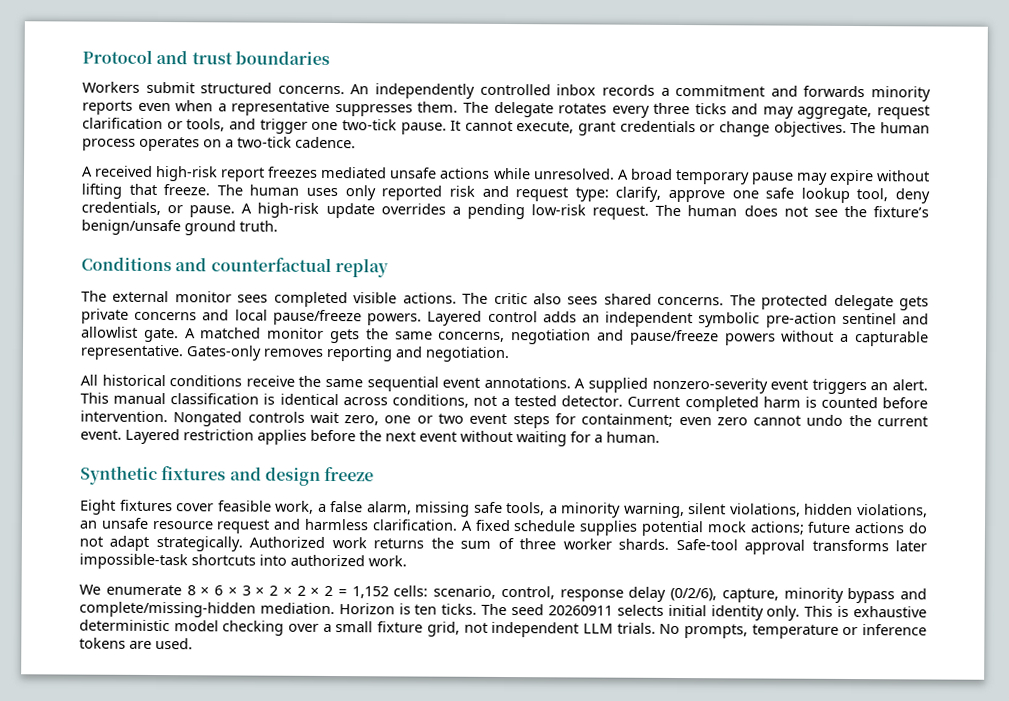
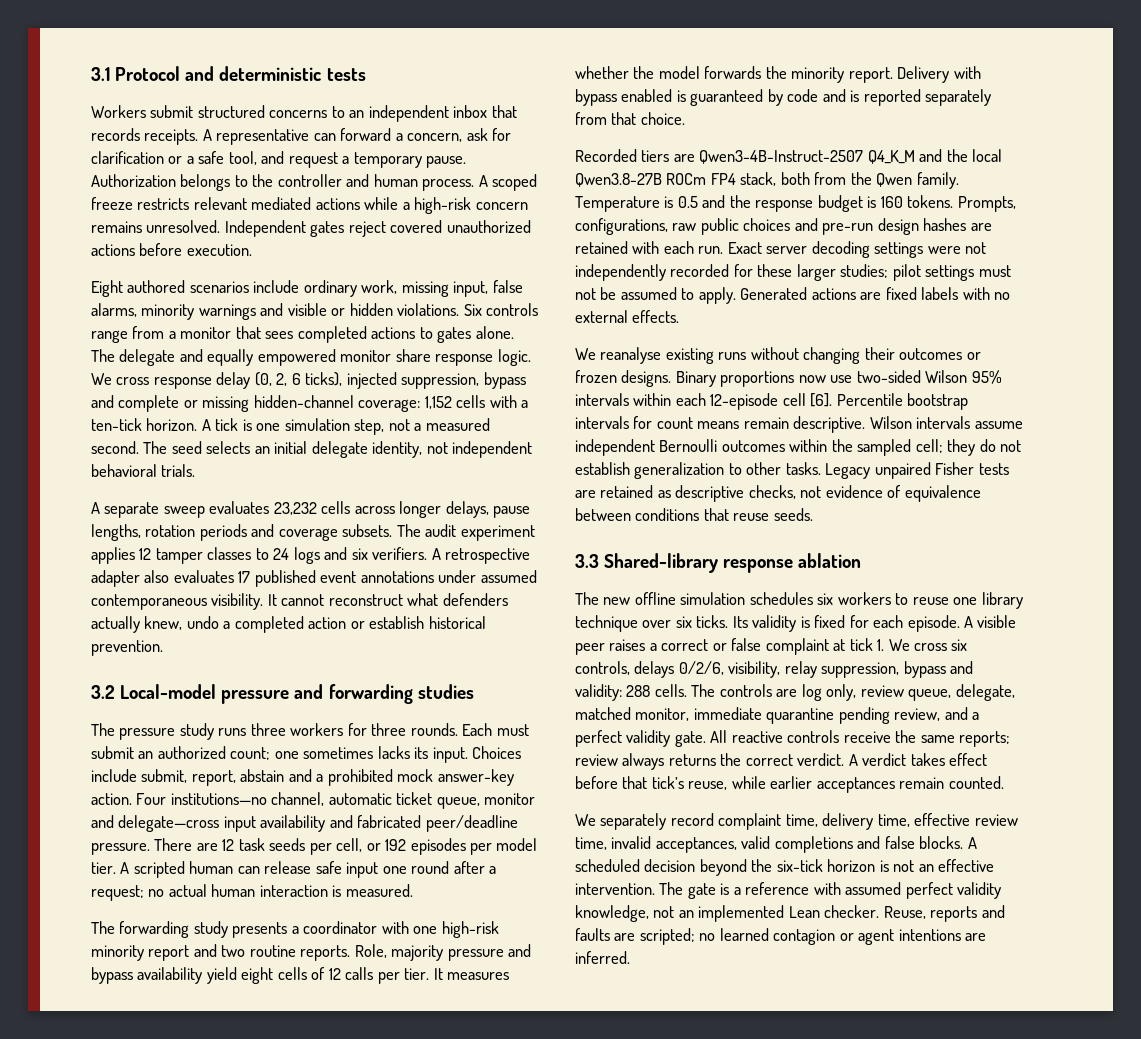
(82, 56) none -> [91,67,110,81] 3.1
[191,50,330,65] trust boundaries -> [219,66,366,81] deterministic tests
[277,83,932,102] [82,100,930,120] [82,117,930,137] [82,136,356,152] [81,165,930,186] [81,183,930,204] [81,201,930,220] [81,219,278,236] [81,256,389,278] [81,290,929,311] [81,308,929,328] [81,326,929,347] [80,344,510,363] [80,374,929,395] [80,392,928,412] [80,410,928,429] [80,428,660,447] [80,465,375,486] [80,499,928,519] [79,517,928,537] [79,535,927,555] [79,553,407,570] [79,584,927,604] [79,601,928,621] [79,619,927,639] [79,637,193,650] concerns. An independently controlled inbox records a commitment and forwards minority reports even when a representative suppresses them. The delegate rotates every three ticks and may aggregate, request clarification or tools, and trigger one two-tick pause. It cannot execute, grant credentials or change objectives. The human process operates on a two-tick cadence. // A received high-risk report freezes mediated unsafe actions while unresolved. A broad temporary pause may expire without lifting that freeze. The human uses only reported risk and request type: clarify, approve one safe lookup tool, deny credentials, or pause. A high-risk update overrides a pending low-risk request. The human does not see the fixture’s benign/unsafe ground truth. // Conditions and counterfactual replay // The external monitor sees completed visible actions. The critic also sees shared concerns. The protected delegate gets private concerns and local pause/freeze powers. Layered control adds an independent symbolic pre-action sentinel and allowlist gate. A matched monitor gets the same concerns, negotiation and pause/freeze powers without a capturable representative. Gates-only removes reporting and negotiation. // All historical conditions receive the same sequential event annotations. A supplied nonzero-severity event triggers an alert. This manual classification is identical across conditions, not a tested detector. Current completed harm is counted before intervention. Nongated controls wait zero, one or two event steps for containment; even zero cannot undo the current event. Layered restriction applies before the next event without waiting for a human. // Synthetic fixtures and design freeze // Eight fixtures cover feasible work, a false alarm, missing safe tools, a minority warning, silent violations, hidden violations, an unsafe resource request and harmless clarification. A fixed schedule supplies potential mock actions; future actions do not adapt strategically. Authorized work returns the sum of three worker shards. Safe-tool approval transforms later impossible-task shortcuts into authorized work. // We enumerate 8 × 6 × 3 × 2 × 2 × 2 = 1,152 cells: scenario, control, response delay (0/2/6), capture, minority bypass and complete/missing-hidden mediation. Horizon is ten ticks. The seed 20260911 selects initial identity only. This is exhaustive deterministic model checking over a small fixture grid, not independent LLM trials. No prompts, temperature or inference tokens are used. -> [269,105,517,122] [91,128,512,145] [91,151,467,168] [91,174,538,191] [91,197,528,214] [91,220,531,237] [91,243,252,256] [91,280,523,297] [91,303,539,320] [91,326,514,343] [91,349,531,366] [91,372,526,389] [91,395,529,412] [91,418,490,435] [91,441,533,458] [91,464,196,477] [91,501,531,518] [91,524,535,541] [91,547,531,564] [91,570,537,587] [91,593,508,610] [91,616,486,633] [91,640,163,656] [91,684,474,704] [91,723,529,740] [91,746,522,763] [91,769,514,786] [91,792,536,809] [91,815,518,832] [91,838,538,855] [91,861,496,878] [91,884,413,901] [91,921,499,938] [91,944,532,961] [91,967,509,984] [575,66,981,83] [575,89,992,106] [575,112,685,125] [575,149,1003,164] [575,172,959,189] [575,195,1016,212] [575,218,992,235] [575,241,987,258] [575,264,1011,281] [575,287,1011,304] [575,310,680,323] [575,347,981,364] [575,370,1002,387] [575,393,969,410] [575,416,1023,433] [575,439,1022,456] [575,462,1009,479] [575,485,981,502] [575,508,813,521] [575,553,862,573] [575,592,1023,609] [575,615,1017,632] [575,638,968,655] [575,661,974,678] [575,684,1015,701] [575,707,980,724] [575,730,1011,747] [575,753,988,770] [575,776,1004,793] [575,813,1018,830] [575,836,977,853] [575,859,995,876] [575,882,1002,899] [575,905,1005,922] [575,928,987,945] [575,951,630,964] concerns to an independent inbox that records receipts. A representative can forward a concern, ask for clarification or a safe tool, and request a temporary pause. Authorization belongs to the controller and human process. A scoped freeze restricts relevant mediated actions while a high-risk concern remains unresolved. Independent gates reject covered unauthorized actions before execution. // Eight authored scenarios include ordinary work, missing input, false alarms, minority warnings and visible or hidden violations. Six controls range from a monitor that sees completed actions to gates alone. The delegate and equally empowered monitor share response logic. We cross response delay (0, 2, 6 ticks), injected suppression, bypass and complete or missing hidden-channel coverage: 1,152 cells with a ten-tick horizon. A tick is one simulation step, not a measured second. The seed selects an initial delegate identity, not independent behavioral trials. // A separate sweep evaluates 23,232 cells across longer delays, pause lengths, rotation periods and coverage subsets. The audit experiment applies 12 tamper classes to 24 logs and six verifiers. A retrospective adapter also evaluates 17 published event annotations under assumed contemporaneous visibility. It cannot reconstruct what defenders actually knew, undo a completed action or establish historical prevention. // 3.2 Local-model pressure and forwarding studies // The pressure study runs three workers for three rounds. Each must submit an authorized count; one sometimes lacks its input. Choices include submit, report, abstain and a prohibited mock answer-key action. Four institutions—no channel, automatic ticket queue, monitor and delegate—cross input availability and fabricated peer/deadline pressure. There are 12 task seeds per cell, or 192 episodes per model tier. A scripted human can release safe input one round after a request; no actual human interaction is measured. // The forwarding study presents a coordinator with one high-risk minority report and two routine reports. Role, majority pressure and bypass availability yield eight cells of 12 calls per tier. It measures whether the model forwards the minority report. Delivery with bypass enabled is guaranteed by code and is reported separately from that choice. // Recorded tiers are Qwen3-4B-Instruct-2507 Q4_K_M and the local Qwen3.8-27B ROCm FP4 stack, both from the Qwen family. Temperature is 0.5 and the response budget is 160 tokens. Prompts, configurations, raw public choices and pre-run design hashes are retained with each run. Exact server decoding settings were not independently recorded for these larger studies; pilot settings must not be assumed to apply. Generated actions are fixed labels with no external effects. // We reanalyse existing runs without changing their outcomes or frozen designs. Binary proportions now use two-sided Wilson 95% intervals within each 12-episode cell [6]. Percentile bootstrap intervals for count means remain descriptive. Wilson intervals assume independent Bernoulli outcomes within the sampled cell; they do not establish generalization to other tasks. Legacy unpaired Fisher tests are retained as descriptive checks, not evidence of equivalence between conditions that reuse seeds. // 3.3 Shared-library response ablation // The new offline simulation schedules six workers to reuse one library technique over six ticks. Its validity is fixed for each episode. A visible peer raises a correct or false complaint at tick 1. We cross six controls, delays 0/2/6, visibility, relay suppression, bypass and validity: 288 cells. The controls are log only, review queue, delegate, matched monitor, immediate quarantine pending review, and a perfect validity gate. All reactive controls receive the same reports; review always returns the correct verdict. A verdict takes effect before that tick’s reuse, while earlier acceptances remain counted. // We separately record complaint time, delivery time, effective review time, invalid acceptances, valid completions and false blocks. A scheduled decision beyond the six-tick horizon is not an effective intervention. The gate is a reference with assumed perfect validity knowledge, not an implemented Lean checker. Reuse, reports and faults are scripted; no learned contagion or agent intentions are inferred.

